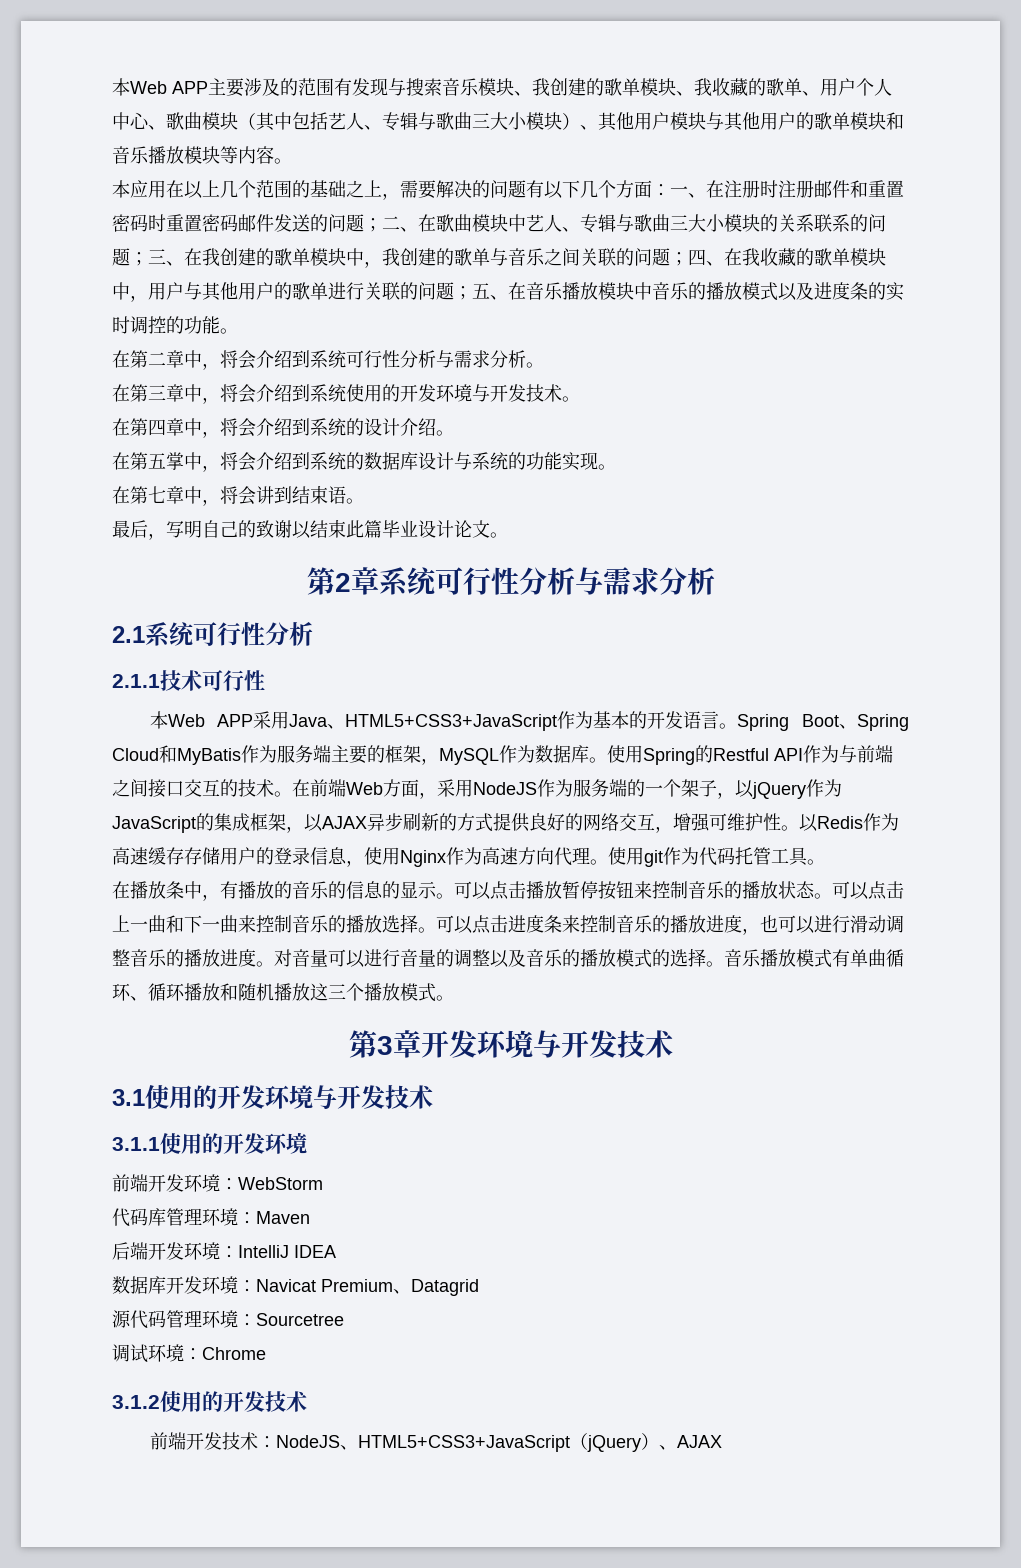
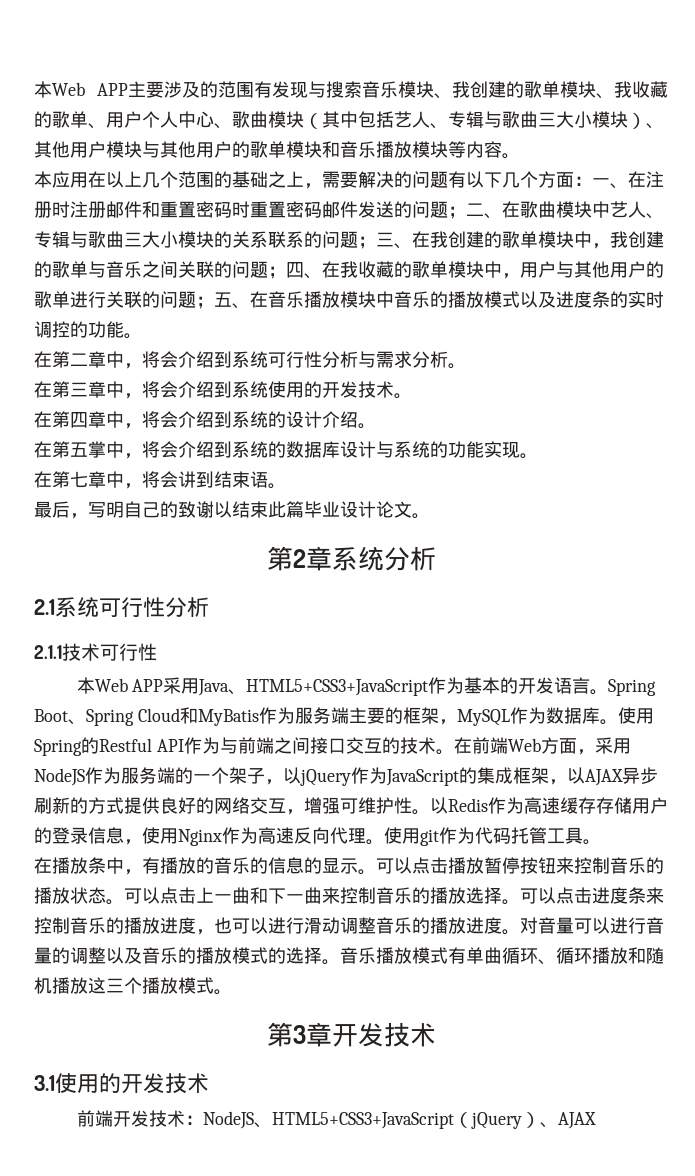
[436,384,526,402] 环境与开发 -> (358, 389) none
[434,567,659,595] 可行性分析与需求 -> (384, 558) none
[518,847,536,865] 方 -> [294,827,312,844] 反
[476,1030,617,1058] 环境与开发 -> (384, 1035) none
[265,1085,433,1109] [112,1133,307,1154] [112,1174,323,1192] [112,1208,310,1227] [112,1242,336,1260] [112,1276,479,1296] [112,1310,344,1329] [112,1344,266,1363] [112,1391,265,1412] 环境与开发技术 // 3.1.1使用的开发环境 // 前端开发环境：WebStorm // 代码库管理环境：Maven // 后端开发环境：IntelliJ IDEA // 数据库开发环境：Navicat Premium、Datagrid // 源代码管理环境：Sourcetree // 调试环境：Chrome // 3.1.2使用的开发 -> (165, 1083) none

